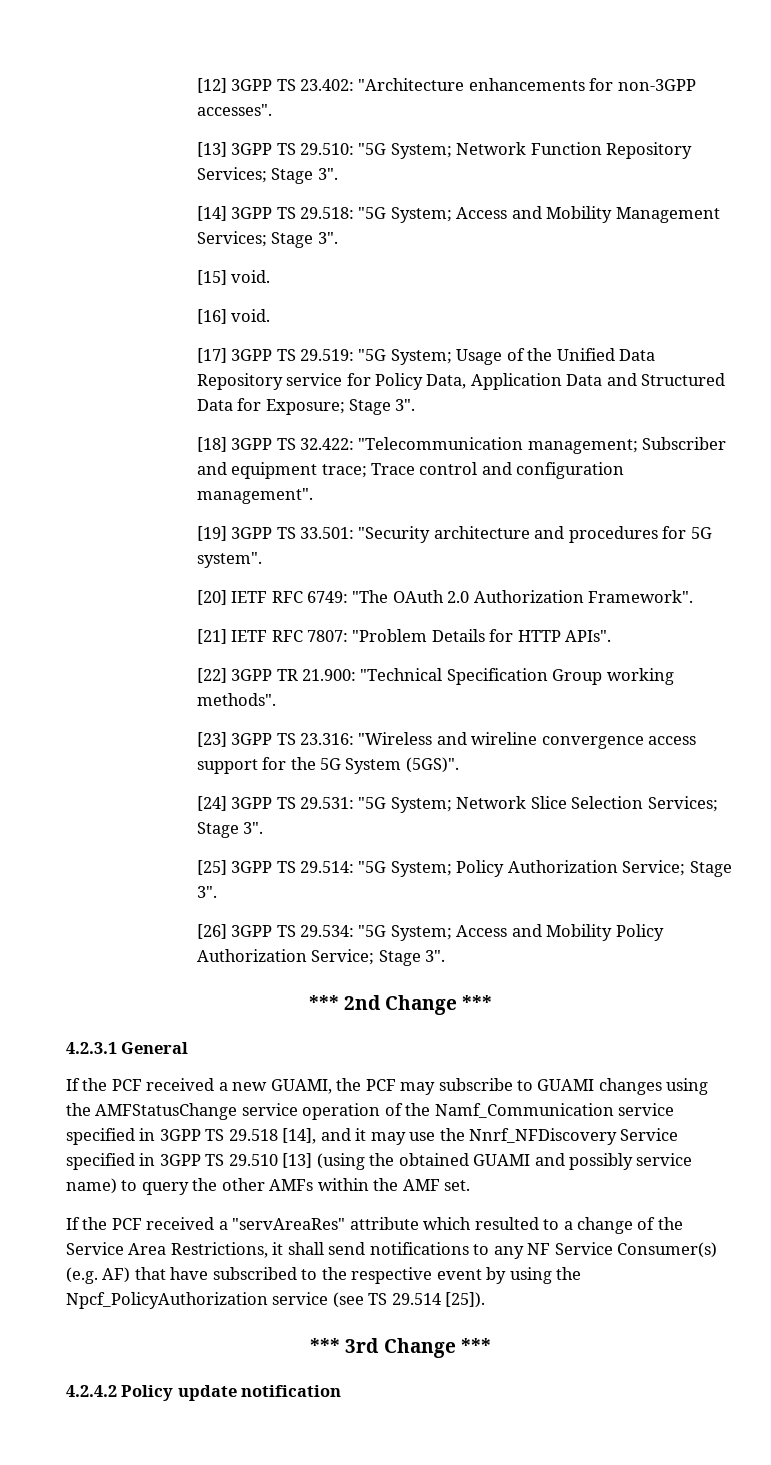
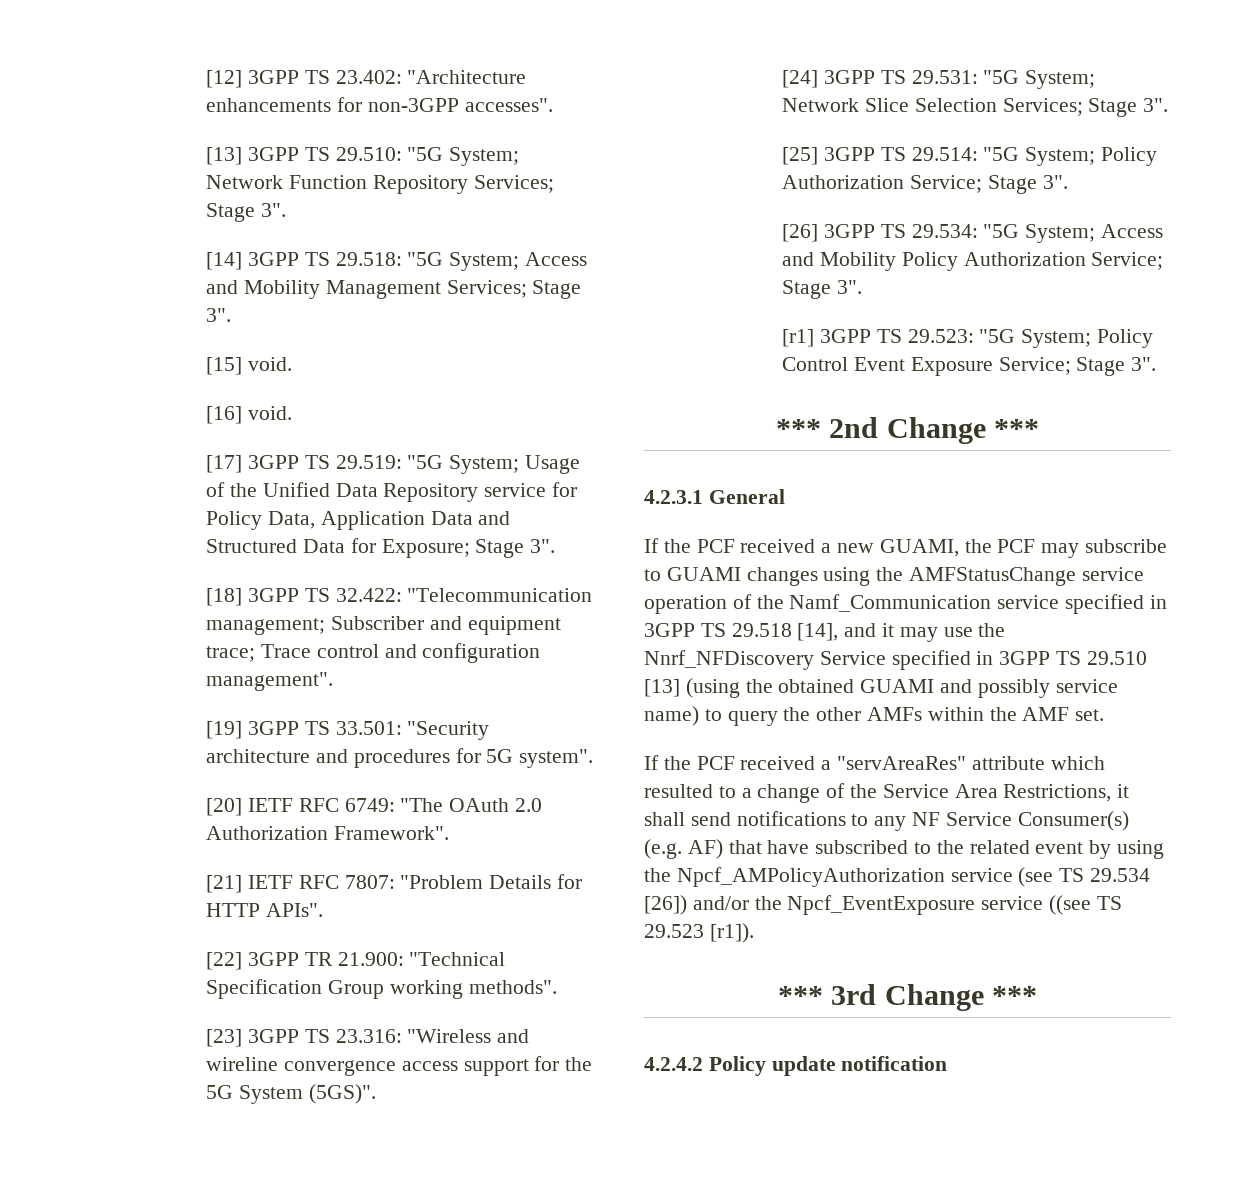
(446, 956) none -> [782,329,1153,348] [782,357,1157,376] // [r1] 3GPP TS 29.523: "5G System; Policy Control Event Exposure Service; Stage 3".
[351,1267,433,1284] respective -> [969,840,1030,854] related
[66,1292,268,1309] Npcf_PolicyAuthorization -> [676,867,945,887] Npcf_AMPolicyAuthorization
[391,1292,486,1308] 29.514 [25]). -> [1090,868,1151,882] [644,895,1122,915] [644,923,754,943] 29.534 [26]) and/or the Npcf_EventExposure service ((see TS 29.523 [r1]).

